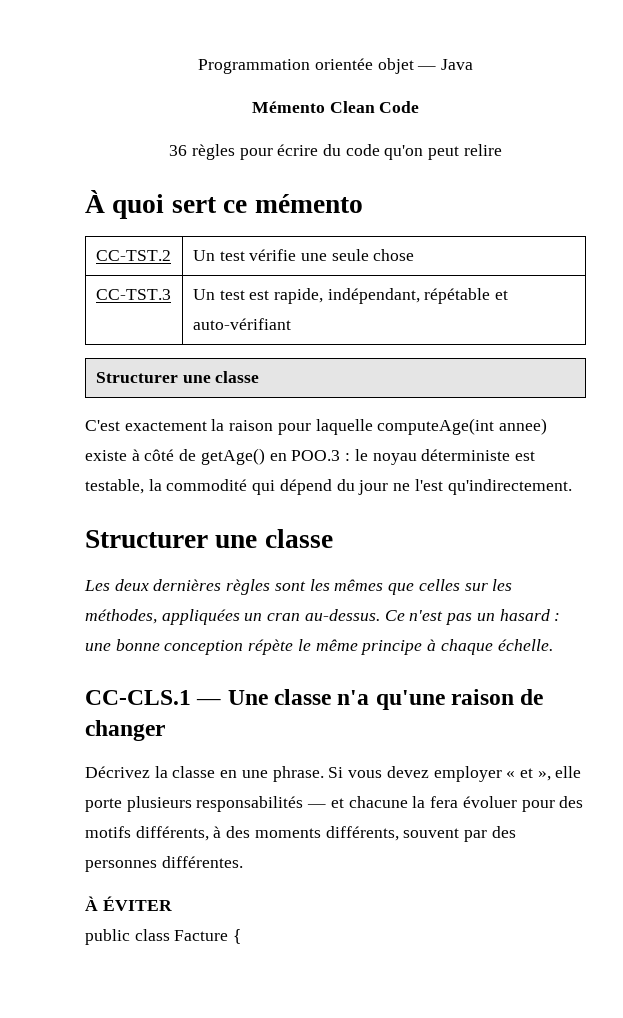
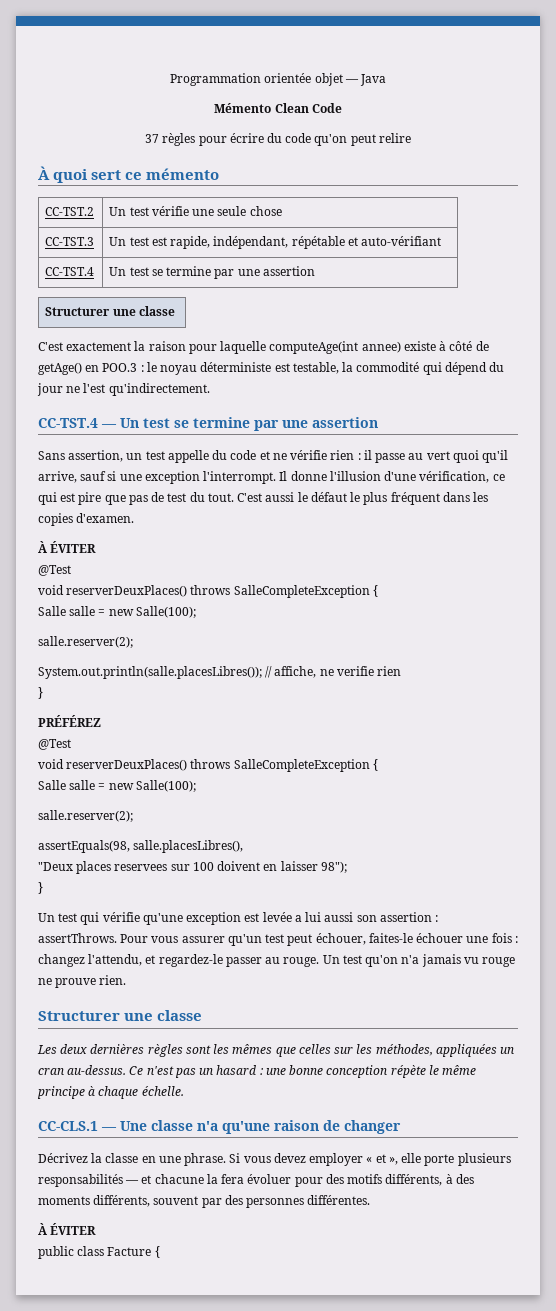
[169,145,188,156] 36 -> [145,134,160,143] 37
(291, 324) none -> [45,267,95,276] [109,266,315,279] // CC-TST.4 | Un test se termine par une assertion
(572, 487) none -> [38,417,378,431] [38,450,509,463] [38,471,505,484] [38,492,489,505] [38,513,135,526] [38,541,97,553] [38,565,71,576] [38,585,378,598] [38,606,196,618] [38,636,133,648] [38,666,402,679] [38,687,43,699] [38,715,101,727] [38,739,71,750] [38,759,378,772] [38,780,196,792] [38,810,133,822] [38,840,244,853] [38,861,347,874] [38,882,43,894] [38,912,439,925] [38,933,518,946] [38,954,516,967] [38,975,127,988] // CC-TST.4 — Un test se termine par une assertion // Sans assertion, un test appelle du code et ne vérifie rien : il passe au vert quoi qu'il arrive, sauf si une exception l'interrompt. Il donne l'illusion d'une vérification, ce qui est pire que pas de test du tout. C'est aussi le défaut le plus fréquent dans les copies d'examen. // À ÉVITER // @Test // void reserverDeuxPlaces() throws SalleCompleteException { // Salle salle = new Salle(100); // salle.reserver(2); // System.out.println(salle.placesLibres()); // affiche, ne verifie rien // } // PRÉFÉREZ // @Test // void reserverDeuxPlaces() throws SalleCompleteException { // Salle salle = new Salle(100); // salle.reserver(2); // assertEquals(98, salle.placesLibres(), // "Deux places reservees sur 100 doivent en laisser 98"); // } // Un test qui vérifie qu'une exception est levée a lui aussi son assertion : assertThrows. Pour vous assurer qu'un test peut échouer, faites-le échouer une fois : changez l'attendu, et regardez-le passer au rouge. Un test qu'on n'a jamais vu rouge ne prouve rien.

